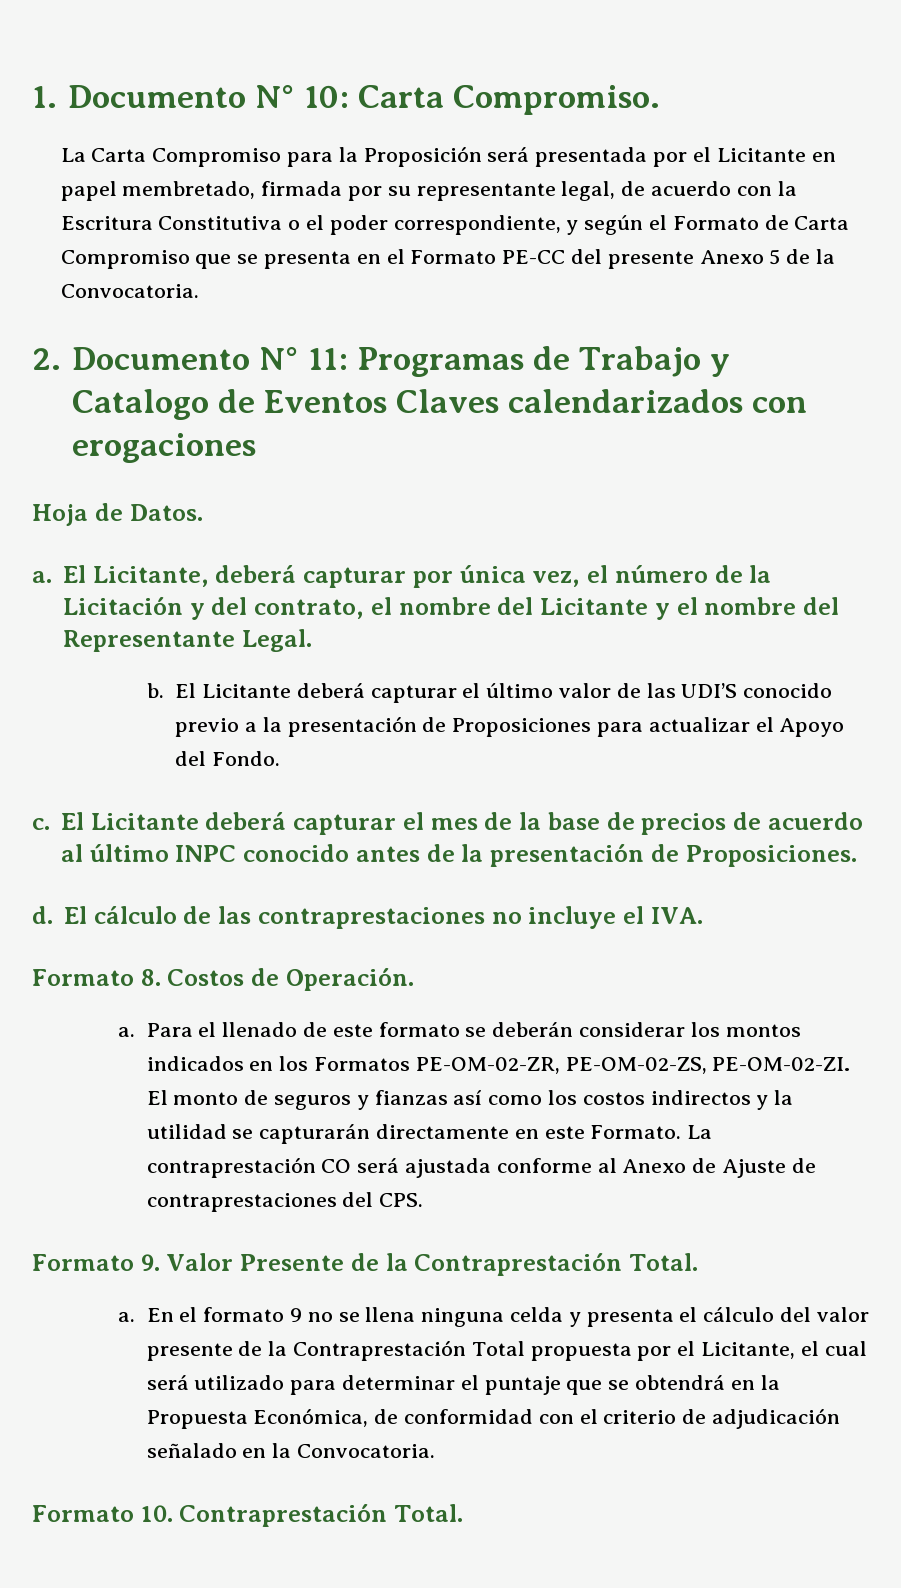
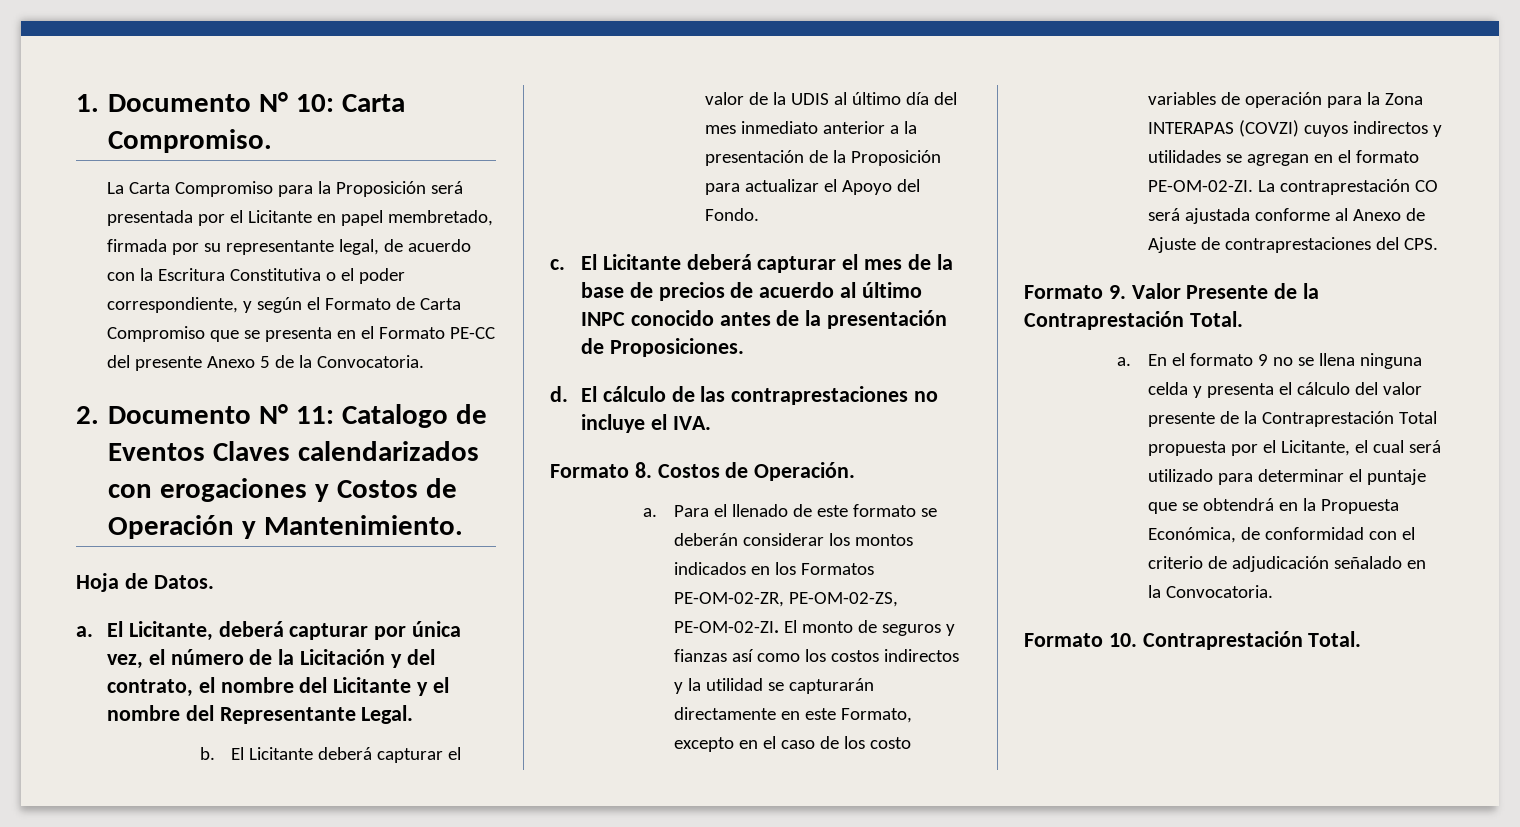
[356,346,730,377] Programas de Trabajo y -> (334, 415) none
(256, 448) none -> [314,478,457,502] [108,515,463,539] y Costos de Operación y Mantenimiento.
[486,683,554,698] último -> (462, 753) none
[646,683,833,698] [175,718,240,737] las UDI’S conocido previo -> [773,92,958,105] [705,121,886,134] la UDIS al último día del mes inmediato anterior
[452,718,592,737] Proposiciones -> [833,150,942,166] la Proposición
[590,1125,682,1139] Formato. -> [841,708,913,723] [674,736,912,752] [1148,92,1424,108] [1148,120,1443,137] [1148,150,1420,166] [1148,180,1254,192] Formato, excepto en el caso de los costo variables de operación para la Zona INTERAPAS (COVZI) cuyos indirectos y utilidades se agregan en el formato PE-OM-02-ZI.

